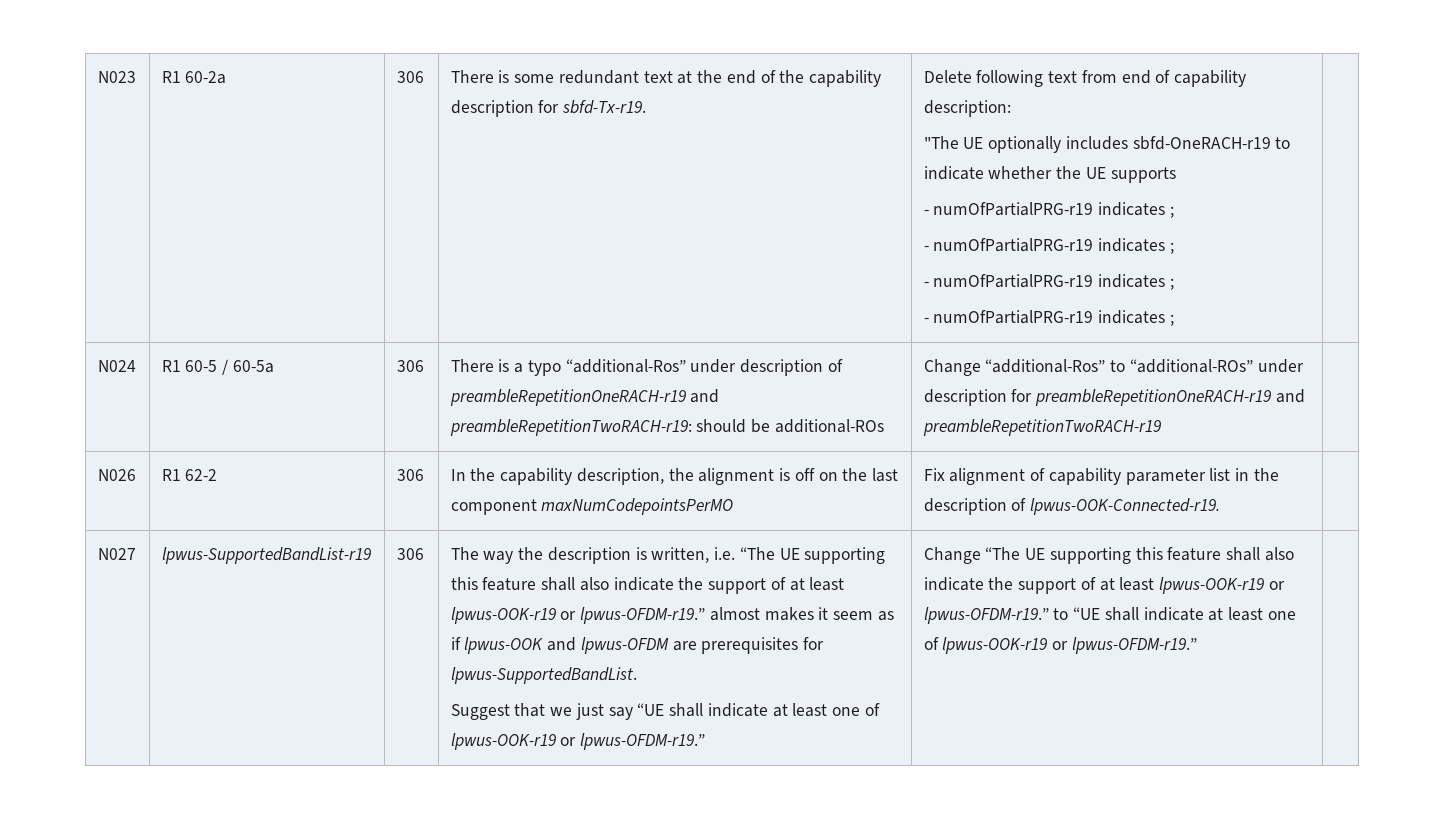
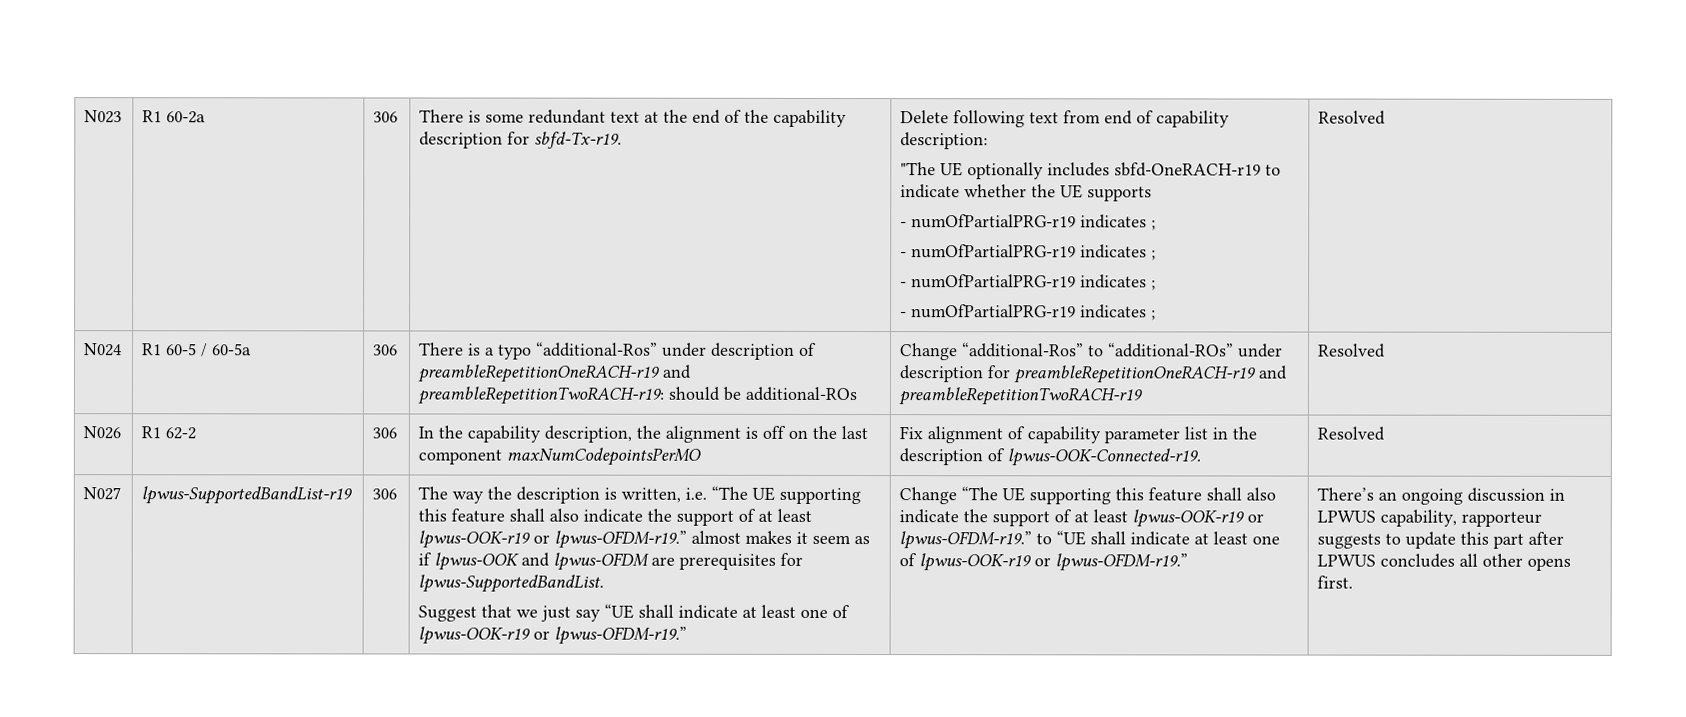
(1174, 320) none -> [1318,110,1387,125] Resolved
(1161, 427) none -> [1318,343,1387,358] Resolved
(1221, 506) none -> [1317,426,1386,441] Resolved
(1197, 645) none -> [1317,487,1566,505] [1317,509,1543,527] [1317,531,1565,549] [1317,553,1572,571] [1317,575,1354,589] There’s an ongoing discussion in LPWUS capability, rapporteur suggests to update this part after LPWUS concludes all other opens first.

